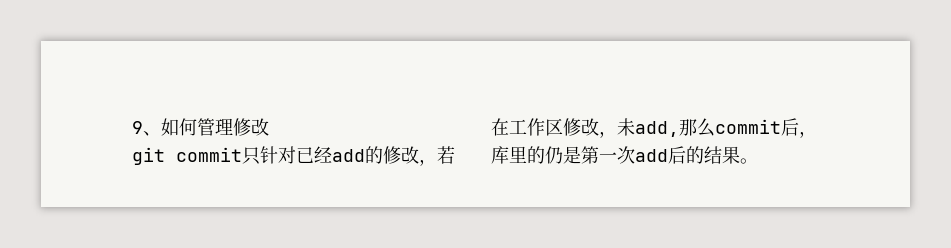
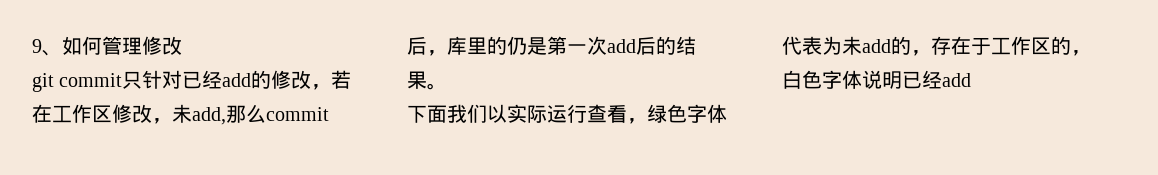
(758, 161) none -> [407,104,727,124] [782,36,1091,56] [782,70,971,89] // 下面我们以实际运行查看，绿色字体代表为未add的，存在于工作区的，白色字体说明已经add

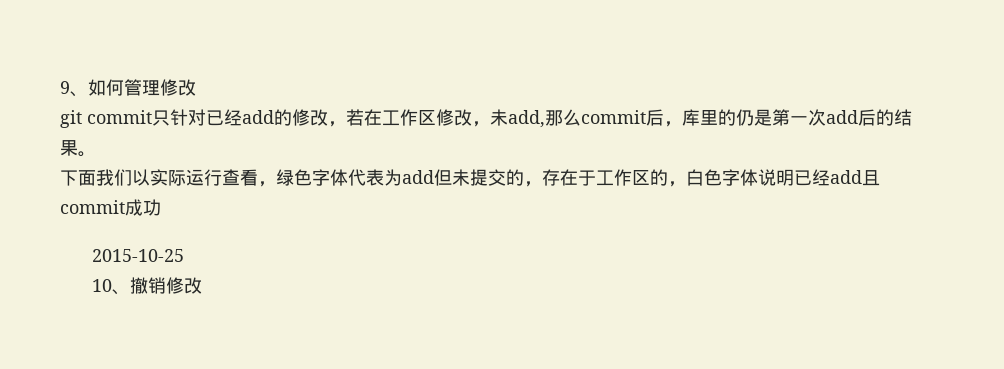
[842,36,891,55] 未add -> [402,169,506,186] add但未提交
(971, 80) none -> [862,170,880,186] [60,199,161,216] [91,249,184,262] [91,277,202,295] 且commit成功 // 2015-10-25 // 10、撤销修改

